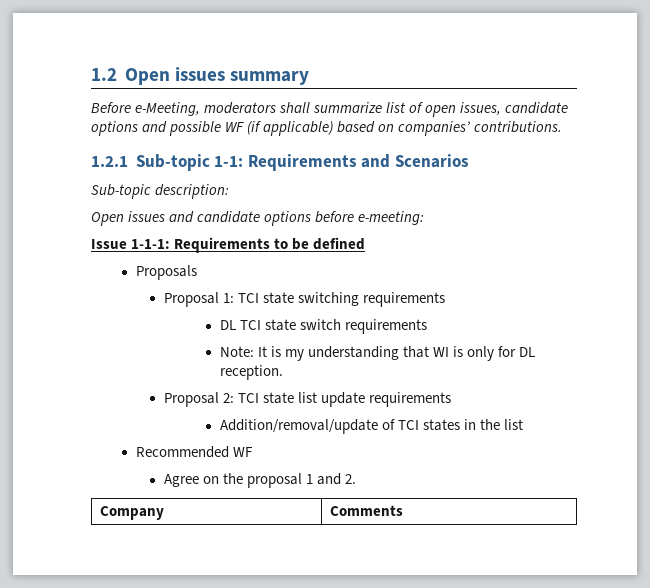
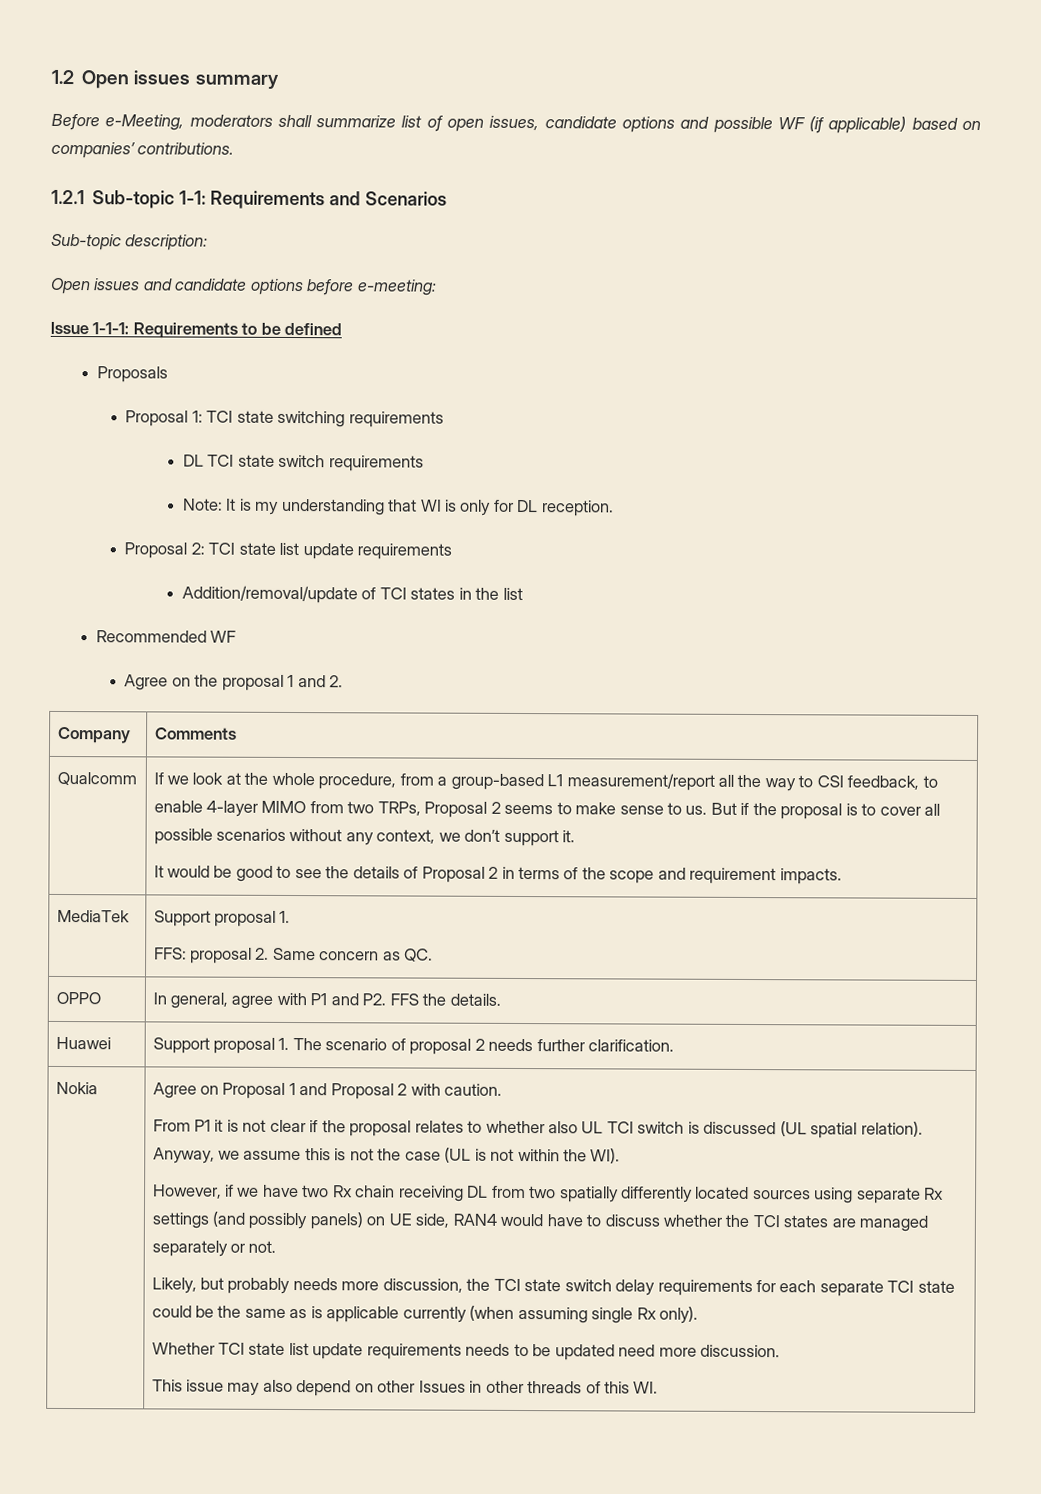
(404, 510) none -> [56,771,137,786] [153,772,938,792] [153,800,941,820] [153,828,576,847] [153,865,842,885] [56,909,130,923] [153,910,291,927] [153,947,434,964] [55,991,101,1005] [152,992,501,1009] [55,1036,111,1050] [152,1037,675,1055] [55,1081,98,1095] [152,1082,503,1100] [152,1119,923,1139] [152,1147,621,1164] [152,1184,945,1204] [151,1211,929,1232] [151,1240,277,1257] [151,1277,955,1297] [151,1305,699,1324] [151,1342,781,1361] [151,1379,659,1397] // Qualcomm | If we look at the whole procedure, from a group-based L1 measurement/report all the way to CSI feedback, to enable 4-layer MIMO from two TRPs, Proposal 2 seems to make sense to us. But if the proposal is to cover all possible scenarios without any context, we don’t support it. // It would be good to see the details of Proposal 2 in terms of the scope and requirement impacts. // MediaTek | Support proposal 1. // FFS: proposal 2. Same concern as QC. // OPPO | In general, agree with P1 and P2. FFS the details. // Huawei | Support proposal 1. The scenario of proposal 2 needs further clarification. // Nokia | Agree on Proposal 1 and Proposal 2 with caution. // From P1 it is not clear if the proposal relates to whether also UL TCI switch is discussed (UL spatial relation). Anyway, we assume this is not the case (UL is not within the WI). // However, if we have two Rx chain receiving DL from two spatially differently located sources using separate Rx settings (and possibly panels) on UE side, RAN4 would have to discuss whether the TCI states are managed separately or not. // Likely, but probably needs more discussion, the TCI state switch delay requirements for each separate TCI state could be the same as is applicable currently (when assuming single Rx only). // Whether TCI state list update requirements needs to be updated need more discussion. // This issue may also depend on other Issues in other threads of this WI.

